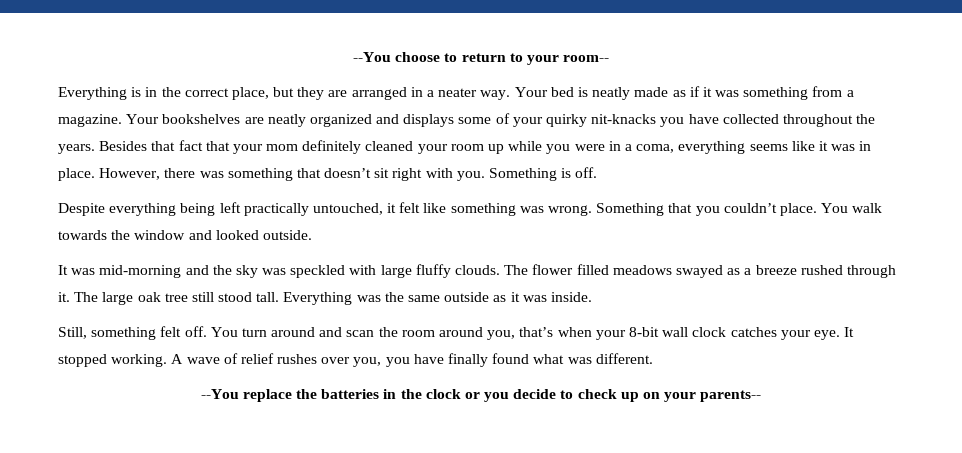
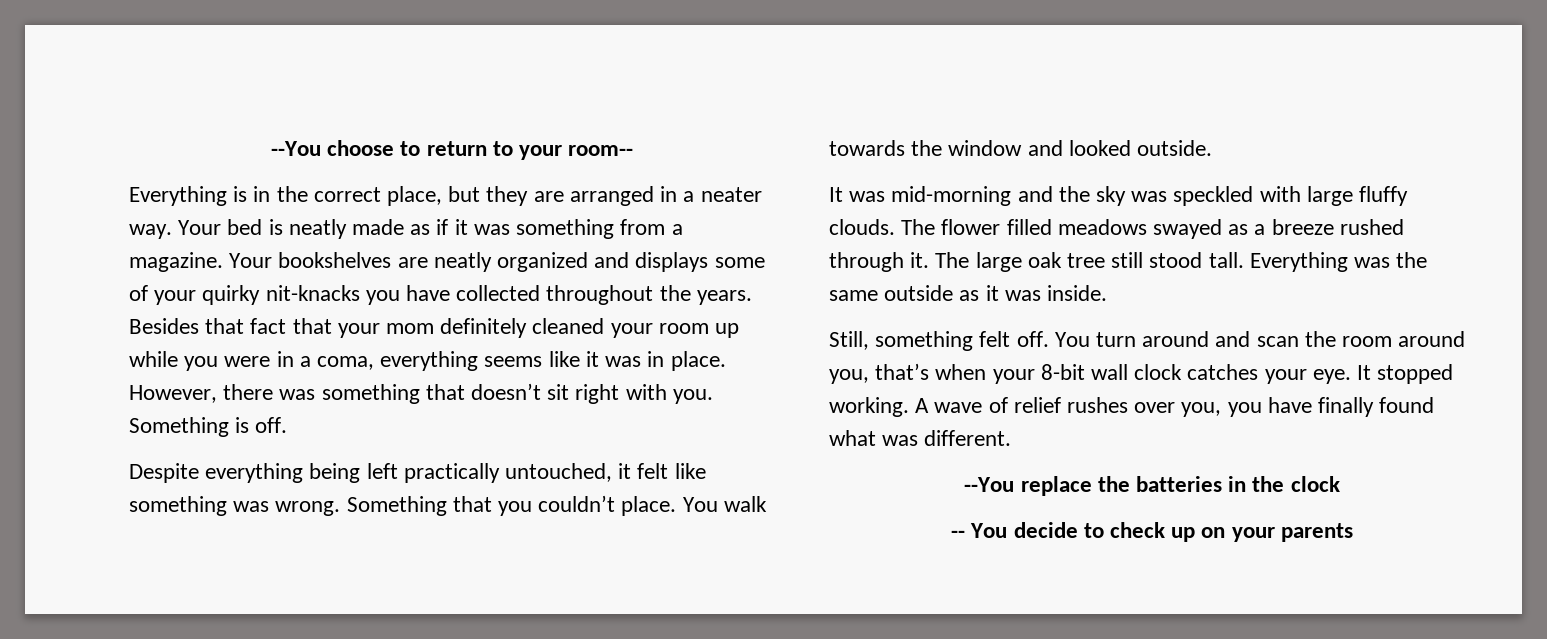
[464,392,510,402] or you -> [951,523,1008,538] // -- You
[700,390,762,402] parents-- -> [1280,523,1353,542] parents

